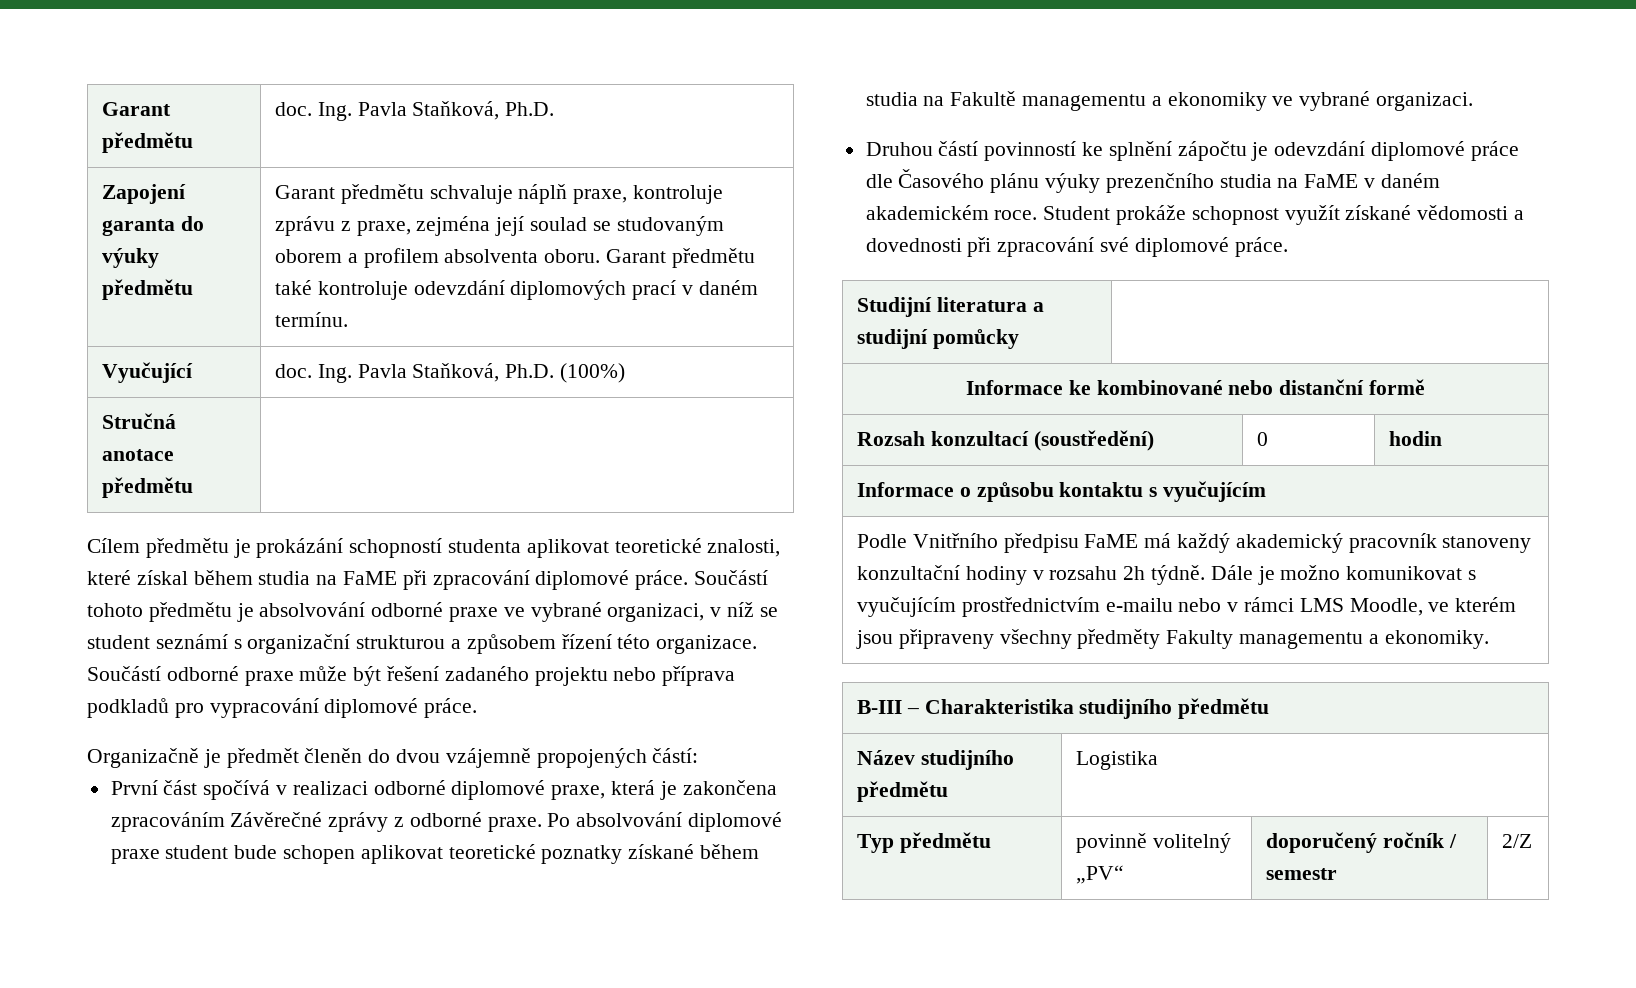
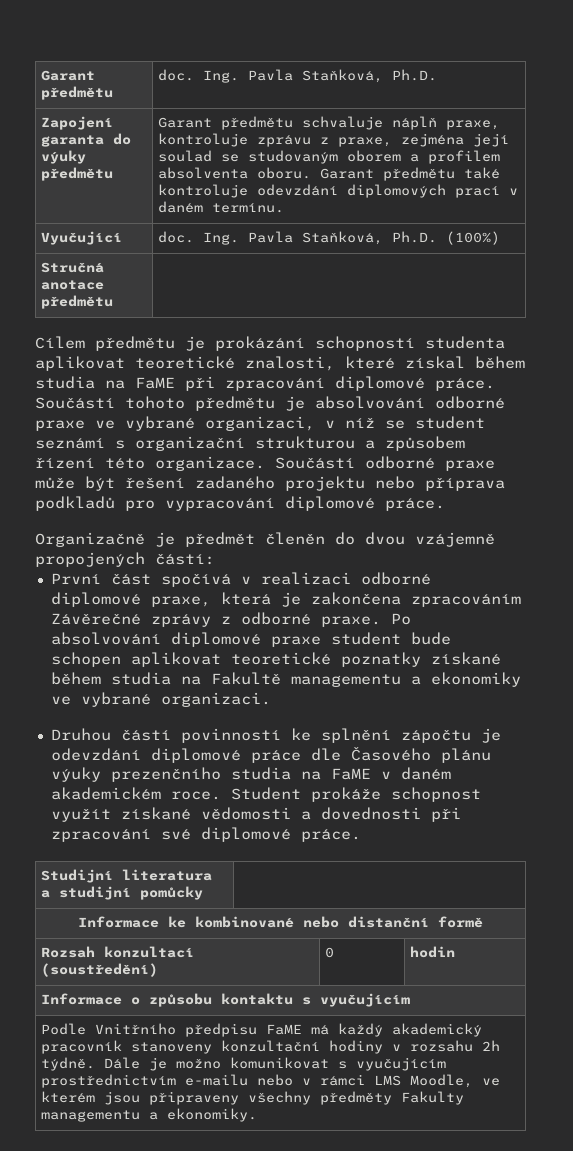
[856,698,1270,719] [856,750,1014,770] [856,781,948,802] [1075,751,1158,770] [856,832,991,853] [1075,833,1231,853] [1075,865,1124,884] [1265,832,1457,853] [1265,868,1337,880] [1501,834,1532,848] // B-III – Charakteristika studijního předmětu // Název studijního předmětu | Logistika // Typ předmětu | povinně volitelný „PV“ | doporučený ročník / semestr | 2/Z -> (258, 1115) none

